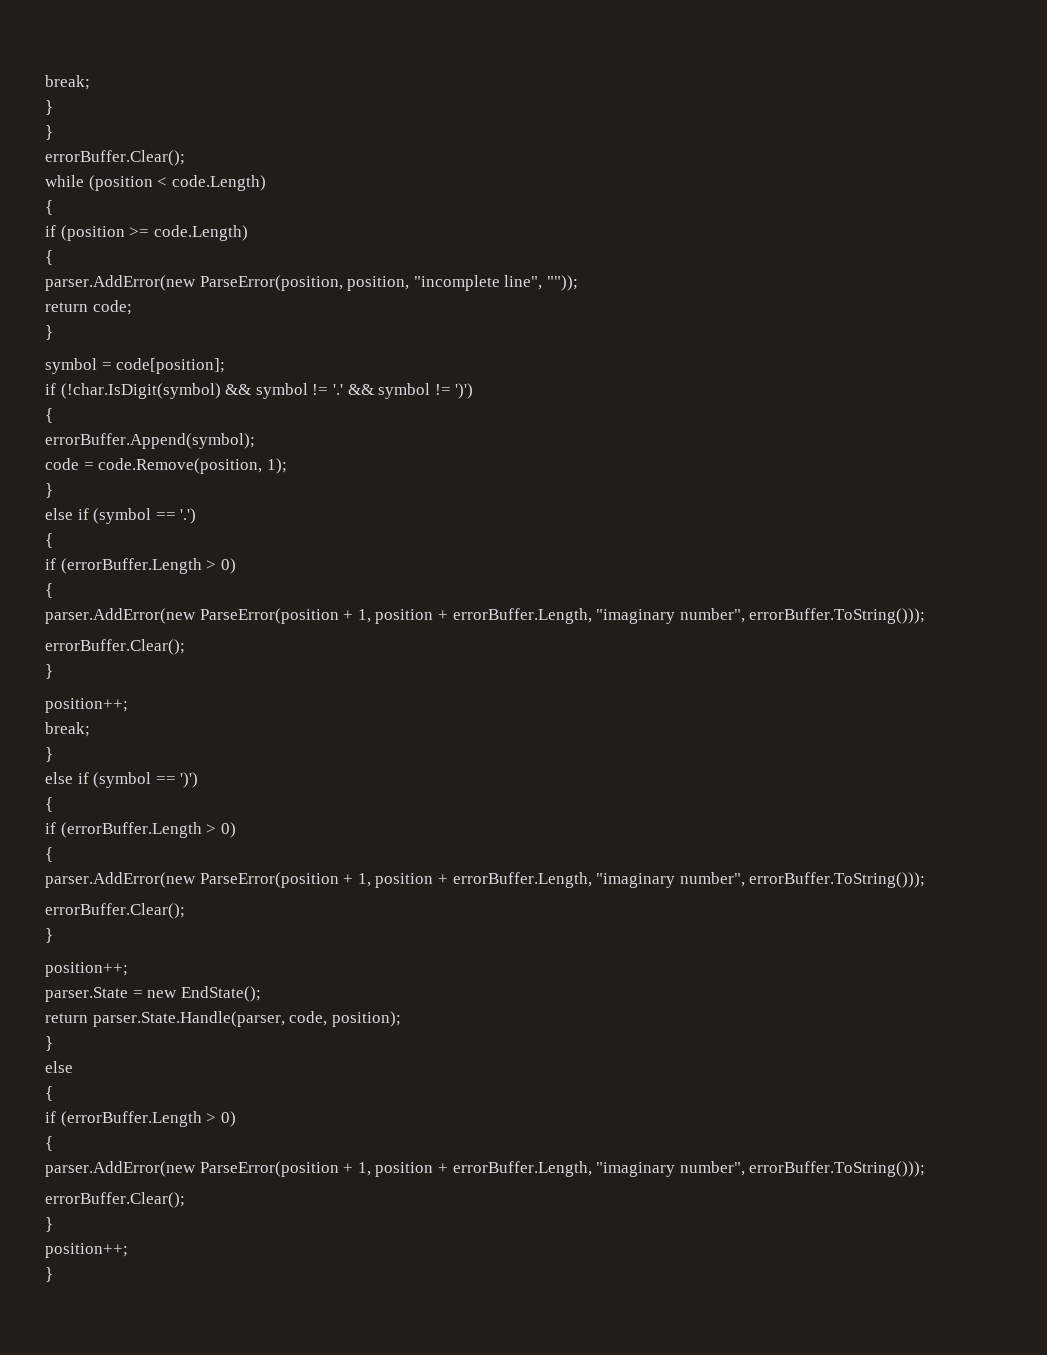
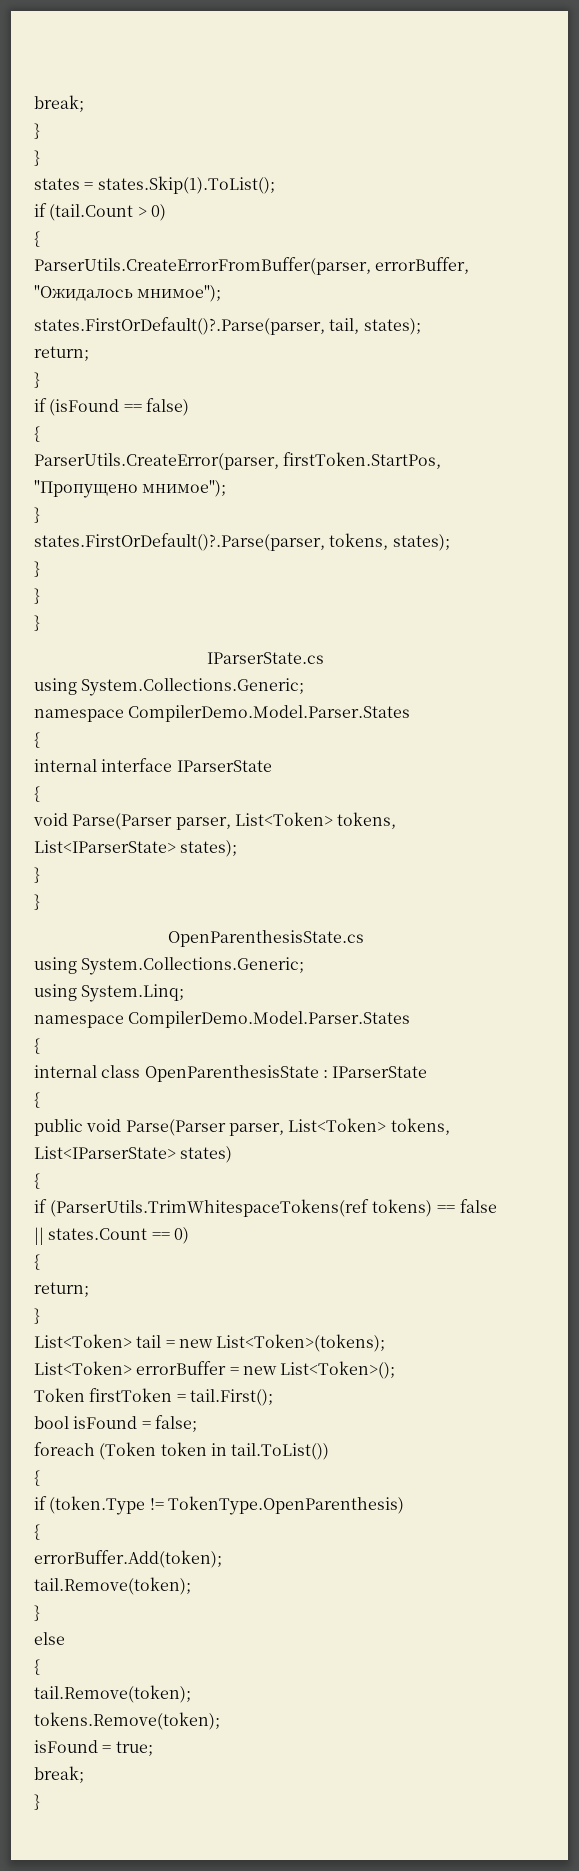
[45,150,185,166] [45,175,266,191] [45,200,53,215] [45,225,248,241] [45,250,53,265] [45,275,578,291] [45,300,132,315] [45,325,53,340] [45,358,226,374] [45,383,474,399] [45,408,53,423] [45,433,255,449] [45,458,287,474] [45,483,53,498] [45,508,197,524] [45,533,53,548] [45,558,236,574] [45,583,53,598] [45,608,926,624] [45,639,185,655] [45,664,53,679] [45,698,128,713] [45,722,90,737] [45,747,53,762] [45,772,199,788] [45,797,53,812] [45,822,236,838] [45,847,53,862] [45,872,926,888] [45,903,185,919] [45,928,53,943] [45,962,128,977] [45,986,261,1002] [45,1011,401,1027] [45,1036,53,1051] [45,1061,73,1073] [45,1086,53,1101] [45,1111,236,1127] [45,1136,53,1151] [45,1161,926,1177] [45,1192,185,1208] [45,1217,53,1232] [45,1243,128,1258] [45,1267,53,1282] errorBuffer.Clear(); // while (position < code.Length) // { // if (position >= code.Length) // { // parser.AddError(new ParseError(position, position, "incomplete line", "")); // return code; // } // symbol = code[position]; // if (!char.IsDigit(symbol) && symbol != '.' && symbol != ')') // { // errorBuffer.Append(symbol); // code = code.Remove(position, 1); // } // else if (symbol == '.') // { // if (errorBuffer.Length > 0) // { // parser.AddError(new ParseError(position + 1, position + errorBuffer.Length, "imaginary number", errorBuffer.ToString())); // errorBuffer.Clear(); // } // position++; // break; // } // else if (symbol == ')') // { // if (errorBuffer.Length > 0) // { // parser.AddError(new ParseError(position + 1, position + errorBuffer.Length, "imaginary number", errorBuffer.ToString())); // errorBuffer.Clear(); // } // position++; // parser.State = new EndState(); // return parser.State.Handle(parser, code, position); // } // else // { // if (errorBuffer.Length > 0) // { // parser.AddError(new ParseError(position + 1, position + errorBuffer.Length, "imaginary number", errorBuffer.ToString())); // errorBuffer.Clear(); // } // position++; // } -> [34,176,275,194] [34,203,166,221] [34,231,40,247] [34,257,470,275] [34,285,222,302] [34,317,421,335] [34,346,89,361] [34,372,40,388] [34,398,189,416] [34,426,40,442] [34,452,442,470] [34,480,227,498] [34,507,40,523] [34,533,450,551] [34,561,40,577] [34,588,40,604] [34,615,40,631] [207,652,324,664] [34,678,305,696] [34,705,411,722] [34,732,40,748] [34,758,272,772] [34,786,40,802] [33,812,397,830] [34,840,238,857] [34,867,40,883] [34,894,40,910] [167,930,364,947] [34,957,305,975] [34,984,185,1002] [34,1011,411,1028] [34,1038,40,1054] [34,1065,428,1082] [34,1092,40,1108] [34,1118,450,1136] [34,1146,233,1163] [34,1173,40,1189] [34,1199,497,1217] [34,1227,189,1245] [34,1254,40,1270] [34,1282,89,1297] [34,1308,40,1324] [34,1334,386,1352] [34,1361,396,1379] [34,1388,273,1406] [34,1415,197,1432] [34,1442,330,1460] [34,1470,40,1486] [34,1496,404,1515] [34,1524,40,1540] [34,1550,222,1568] [34,1577,191,1595] [34,1605,40,1621] [34,1632,65,1645] [34,1659,40,1675] [34,1685,191,1703] [34,1712,220,1730] [34,1740,153,1756] [34,1766,84,1783] [34,1794,40,1810] states = states.Skip(1).ToList(); // if (tail.Count > 0) // { // ParserUtils.CreateErrorFromBuffer(parser, errorBuffer, "Ожидалось мнимое"); // states.FirstOrDefault()?.Parse(parser, tail, states); // return; // } // if (isFound == false) // { // ParserUtils.CreateError(parser, firstToken.StartPos, "Пропущено мнимое"); // } // states.FirstOrDefault()?.Parse(parser, tokens, states); // } // } // } // IParserState.cs // using System.Collections.Generic; // namespace CompilerDemo.Model.Parser.States // { // internal interface IParserState // { // void Parse(Parser parser, List<Token> tokens, List<IParserState> states); // } // } // OpenParenthesisState.cs // using System.Collections.Generic; // using System.Linq; // namespace CompilerDemo.Model.Parser.States // { // internal class OpenParenthesisState : IParserState // { // public void Parse(Parser parser, List<Token> tokens, List<IParserState> states) // { // if (ParserUtils.TrimWhitespaceTokens(ref tokens) == false || states.Count == 0) // { // return; // } // List<Token> tail = new List<Token>(tokens); // List<Token> errorBuffer = new List<Token>(); // Token firstToken = tail.First(); // bool isFound = false; // foreach (Token token in tail.ToList()) // { // if (token.Type != TokenType.OpenParenthesis) // { // errorBuffer.Add(token); // tail.Remove(token); // } // else // { // tail.Remove(token); // tokens.Remove(token); // isFound = true; // break; // }

